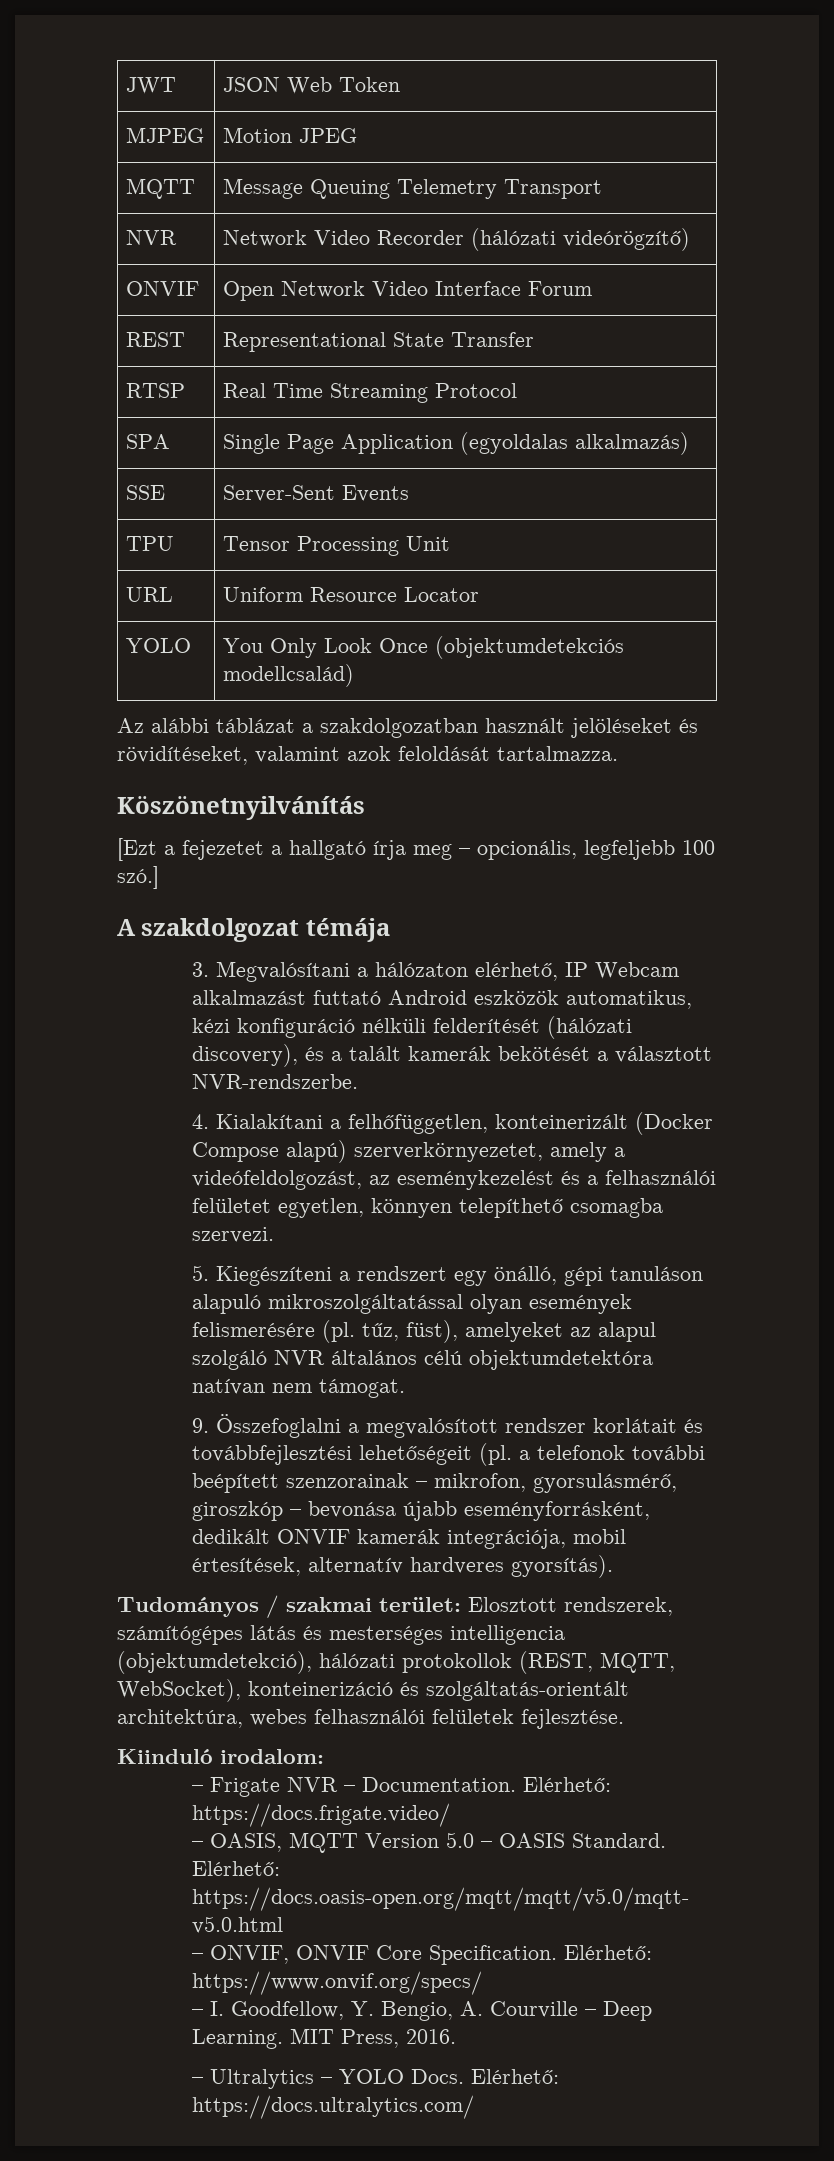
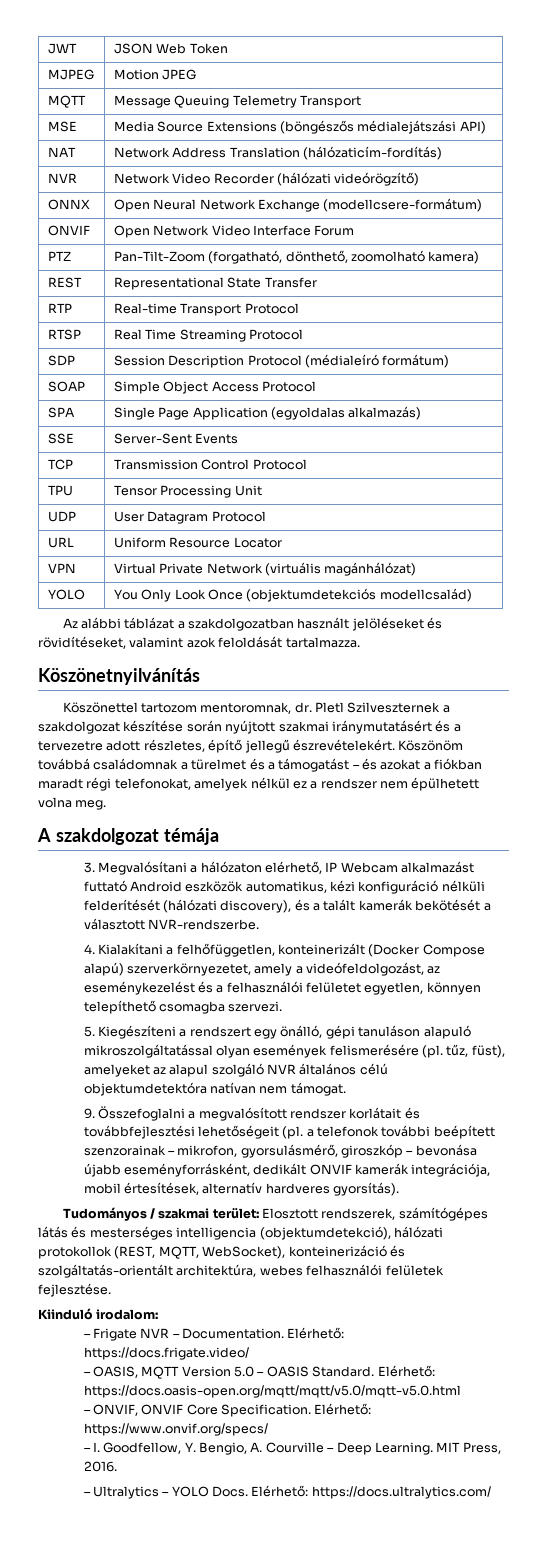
(603, 189) none -> [47,121,77,132] [113,120,486,134] [47,147,76,157] [113,146,443,160] // MSE | Media Source Extensions (böngészős médialejátszási API) // NAT | Network Address Translation (hálózaticím-fordítás)
(691, 239) none -> [47,199,90,210] [113,198,483,212] // ONNX | Open Neural Network Exchange (modellcsere-formátum)
(593, 288) none -> [47,251,71,261] [113,250,480,264] // PTZ | Pan-Tilt-Zoom (forgatható, dönthető, zoomolható kamera)
(535, 339) none -> [47,303,72,313] [113,303,299,316] // RTP | Real-time Transport Protocol
(518, 390) none -> [47,355,75,366] [113,354,450,368] [47,381,85,392] [113,381,317,394] // SDP | Session Description Protocol (médialeíró formátum) // SOAP | Simple Object Access Protocol
(410, 493) none -> [47,459,73,470] [113,459,307,470] // TCP | Transmission Control Protocol
(451, 543) none -> [47,511,76,522] [113,511,266,524] // UDP | User Datagram Protocol
(480, 594) none -> [47,563,76,573] [113,562,417,576] // VPN | Virtual Private Network (virtuális magánhálózat)
[117,838,715,861] [117,866,159,889] [Ezt a fejezetet a hallgató írja meg – opcionális, legfeljebb 100 szó.] -> [62,702,450,714] [38,720,461,734] [38,739,464,753] [38,758,483,772] [38,777,480,791] [38,797,107,810] Köszönettel tartozom mentoromnak, dr. Pletl Szilveszternek a szakdolgozat készítése során nyújtott szakmai iránymutatásért és a tervezetre adott részletes, építő jellegű észrevételekért. Köszönöm továbbá családomnak a türelmet és a támogatást – és azokat a fiókban maradt régi telefonokat, amelyek nélkül ez a rendszer nem épülhetett volna meg.

